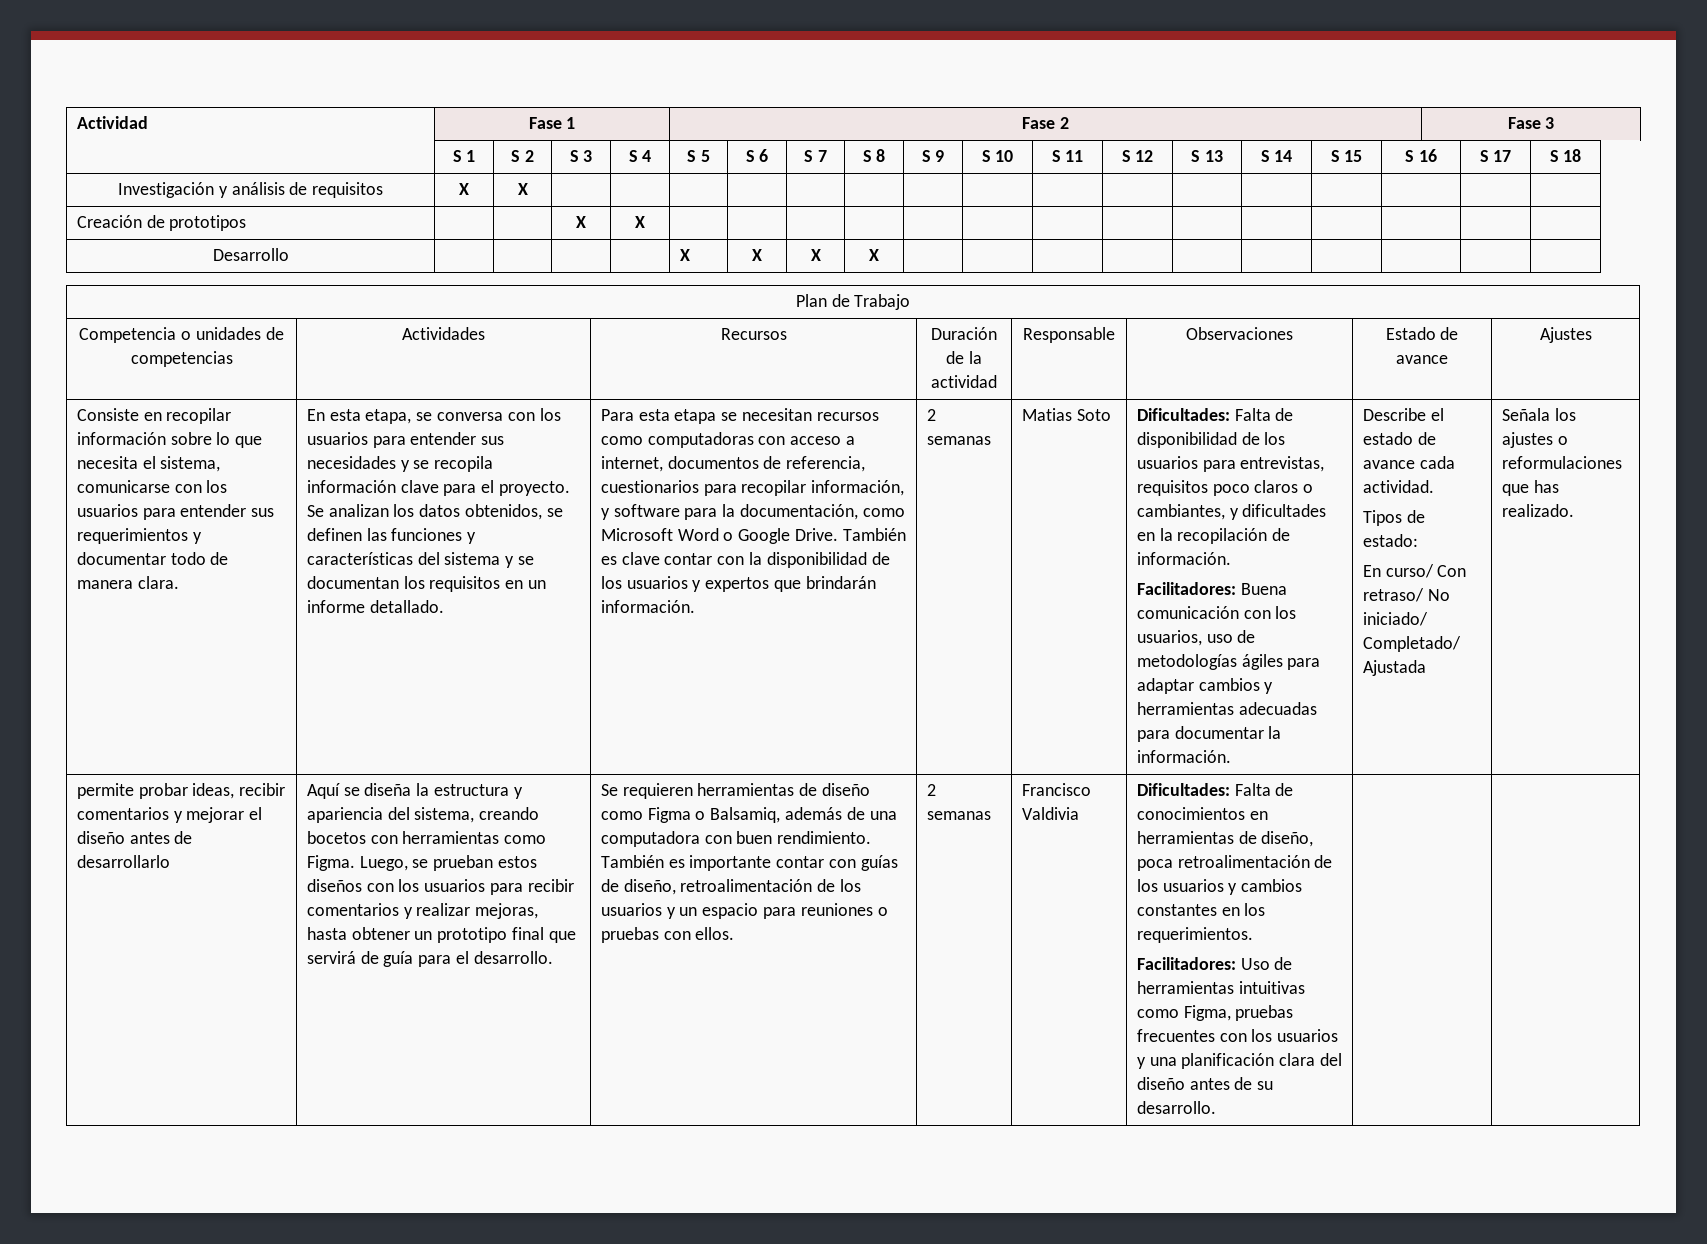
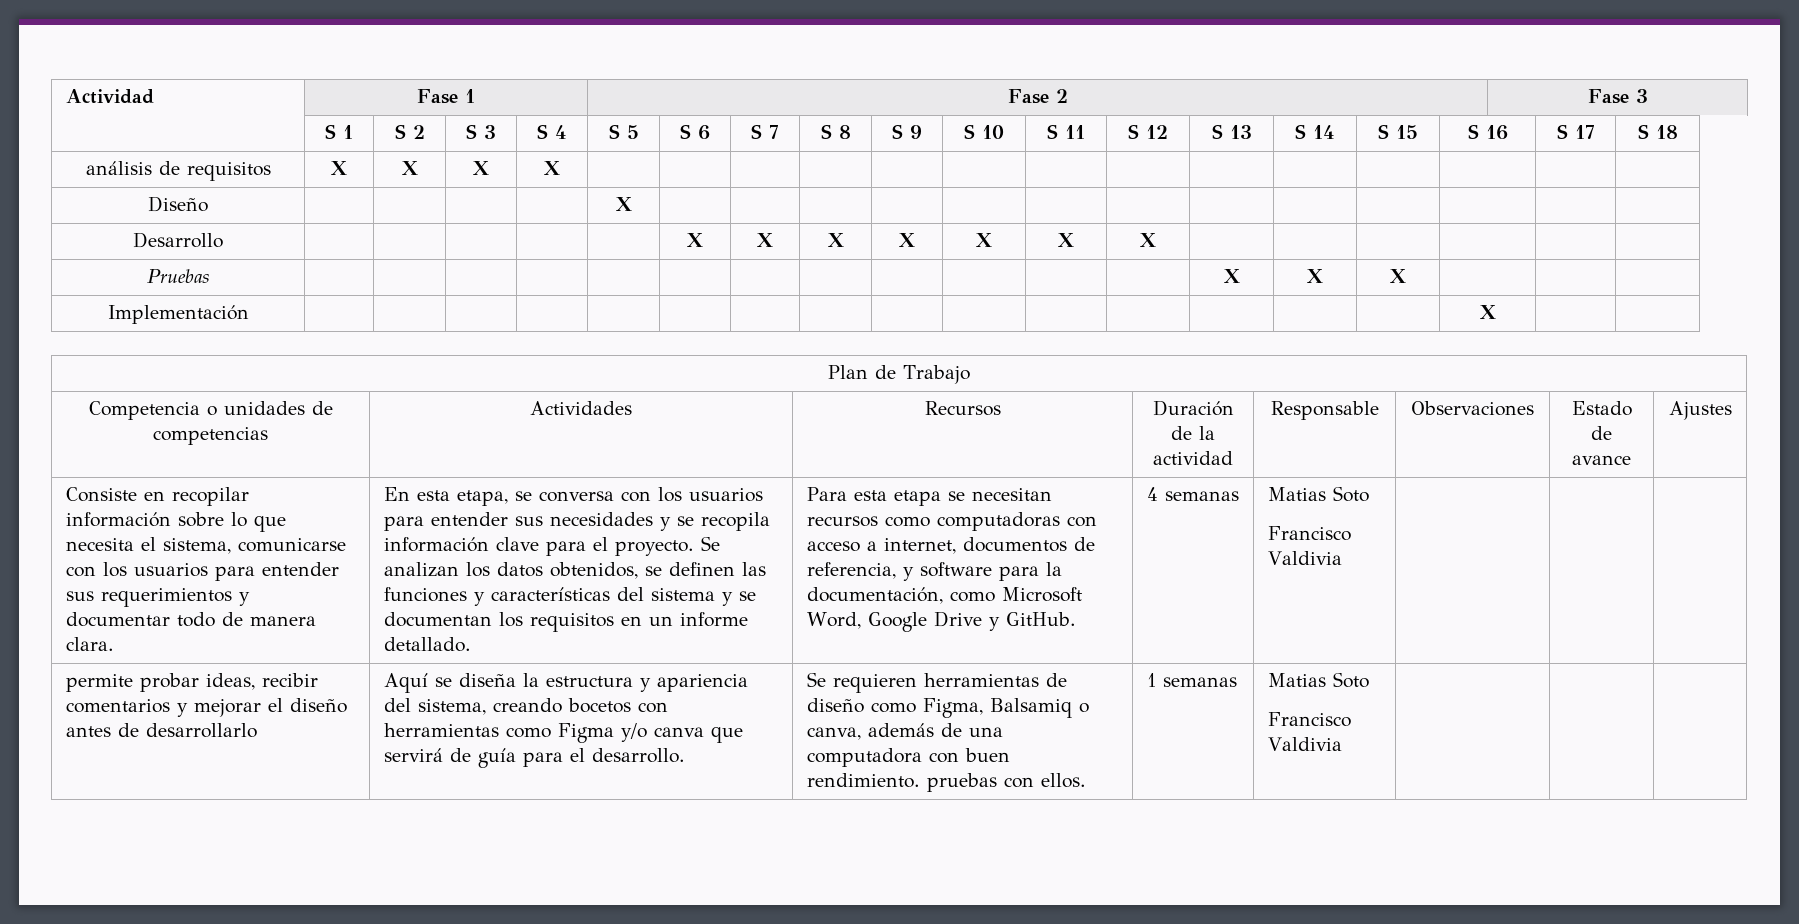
[117,182,228,198] Investigación y -> (1678, 132) none
[76,215,247,231] [576,216,586,228] [635,216,645,228] | | | | | | | | | | | | | | | // Creación de prototipos | | | X | X | -> [473,161,489,175] [544,161,560,175] [148,196,208,212] [615,197,632,211] X | X | | | | | | | | | | | | | | // Diseño | | | | | X
[679,249,690,261] [752,249,762,261] [810,249,821,261] [869,249,879,261] X | X | X | X | | | | | | | | -> [687,233,703,247] [757,233,773,247] [827,233,844,247] [899,233,915,247] [976,233,992,247] [1058,233,1074,247] [1140,233,1156,247] [147,269,209,283] [1223,269,1240,283] [1307,269,1323,283] [1390,269,1406,283] [107,305,249,324] [1479,305,1496,319] | X | X | X | X | X | X | X | | | | | | // Pruebas | | | | | | | | | | | | | X | X | X | | | // Implementación | | | | | | | | | | | | | | | | X
[600,480,905,496] cuestionarios para recopilar información, -> (896, 570) none
[677,528,907,544] [600,552,890,568] [600,576,877,592] [600,600,695,613] [926,409,936,421] [926,436,991,445] [1021,408,1111,421] [1136,408,1294,421] [1136,432,1286,448] [1136,456,1325,472] [1136,480,1314,496] [1136,504,1327,520] [1136,528,1291,544] [1136,552,1231,565] [1136,582,1287,595] [1136,606,1297,619] [1136,630,1256,646] [1136,654,1321,670] [1136,678,1274,694] [1136,702,1317,715] [1136,726,1282,742] [1136,750,1231,763] [1362,408,1444,421] [1362,432,1436,445] [1362,456,1455,469] [1362,480,1434,493] [1362,510,1425,526] [1362,534,1418,547] [1362,564,1467,578] [1362,588,1450,602] [1362,612,1428,626] [1362,636,1461,652] [1362,660,1426,676] [1501,408,1576,421] [1501,432,1568,448] [1501,456,1622,469] [1501,480,1559,496] [1501,504,1574,517] Word o Google Drive. También es clave contar con la disponibilidad de los usuarios y expertos que brindarán información. | 2 semanas | Matias Soto | Dificultades: Falta de disponibilidad de los usuarios para entrevistas, requisitos poco claros o cambiantes, y dificultades en la recopilación de información. // Facilitadores: Buena comunicación con los usuarios, uso de metodologías ágiles para adaptar cambios y herramientas adecuadas para documentar la información. | Describe el estado de avance cada actividad. // Tipos de estado: // En curso/ Con retraso/ No iniciado/ Completado/ Ajustada | Señala los ajustes o reformulaciones que has realizado. -> [806,611,1076,632] [1146,487,1239,501] [1267,486,1369,502] [1267,526,1351,541] [1267,551,1342,565] Word, Google Drive y GitHub. | 4 semanas | Matias Soto // Francisco Valdivia | | |
[306,855,538,871] [306,879,575,895] [306,903,539,919] [306,927,545,943] Figma. Luego, se prueban estos diseños con los usuarios para recibir comentarios y realizar mejoras, hasta obtener un prototipo final -> [557,723,704,743] Figma y/o canva
[647,807,781,823] Figma o Balsamiq, -> [922,698,1089,718] [806,727,861,740] Figma, Balsamiq o canva,
[600,855,899,871] [600,879,862,895] [600,903,888,919] También es importante contar con guías de diseño, retroalimentación de los usuarios y un espacio para reuniones o -> (920, 780) none
[926,784,936,796] [926,811,991,820] [1021,783,1091,796] [1021,807,1079,820] [1136,783,1294,796] [1136,807,1268,820] [1136,831,1314,847] [1136,855,1333,871] [1136,879,1303,895] [1136,903,1266,916] [1136,927,1253,943] [1136,957,1293,970] [1136,981,1305,994] [1136,1005,1294,1021] [1136,1029,1339,1042] [1136,1053,1343,1069] [1136,1077,1274,1090] [1136,1101,1216,1114] 2 semanas | Francisco Valdivia | Dificultades: Falta de conocimientos en herramientas de diseño, poca retroalimentación de los usuarios y cambios constantes en los requerimientos. // Facilitadores: Uso de herramientas intuitivas como Figma, pruebas frecuentes con los usuarios y una planificación clara del diseño antes de su desarrollo. -> [1146,673,1237,687] [1267,672,1369,688] [1267,712,1351,727] [1267,737,1342,751] 1 semanas | Matias Soto // Francisco Valdivia |

